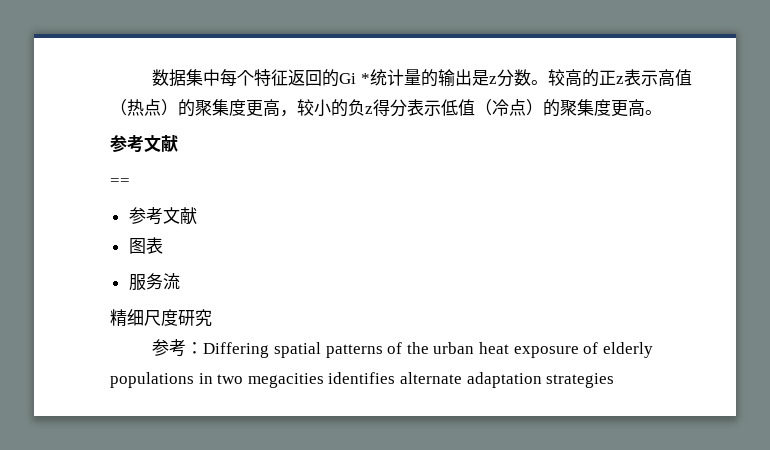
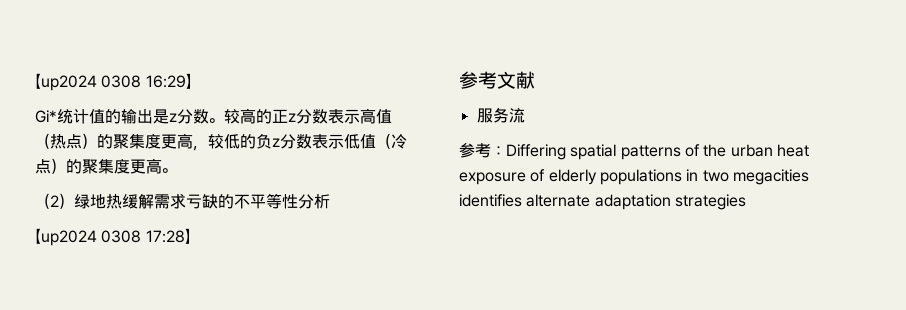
[152,69,422,87] 数据集中每个特征返回的Gi *统计量 -> [35,73,192,91] [35,109,105,124] 【up2024 0308 16:29】 // Gi*统计值
(625, 80) none -> [296,109,328,124] 分数
[314,99,331,117] 小 -> [224,134,240,149] 低
[373,99,407,117] 得分 -> [280,134,312,149] 分数
[110,134,178,153] [110,178,130,186] [128,207,197,225] [128,237,163,254] 参考文献 // == // 参考文献 // 图表 -> [35,193,330,209] [35,228,191,246] [459,71,535,89] （2）绿地热缓解需求亏缺的不平等性分析 // 【up2024 0308 17:28】 // 参考文献
[110,309,212,327] // 精细尺度研究 -> (525, 115) none

